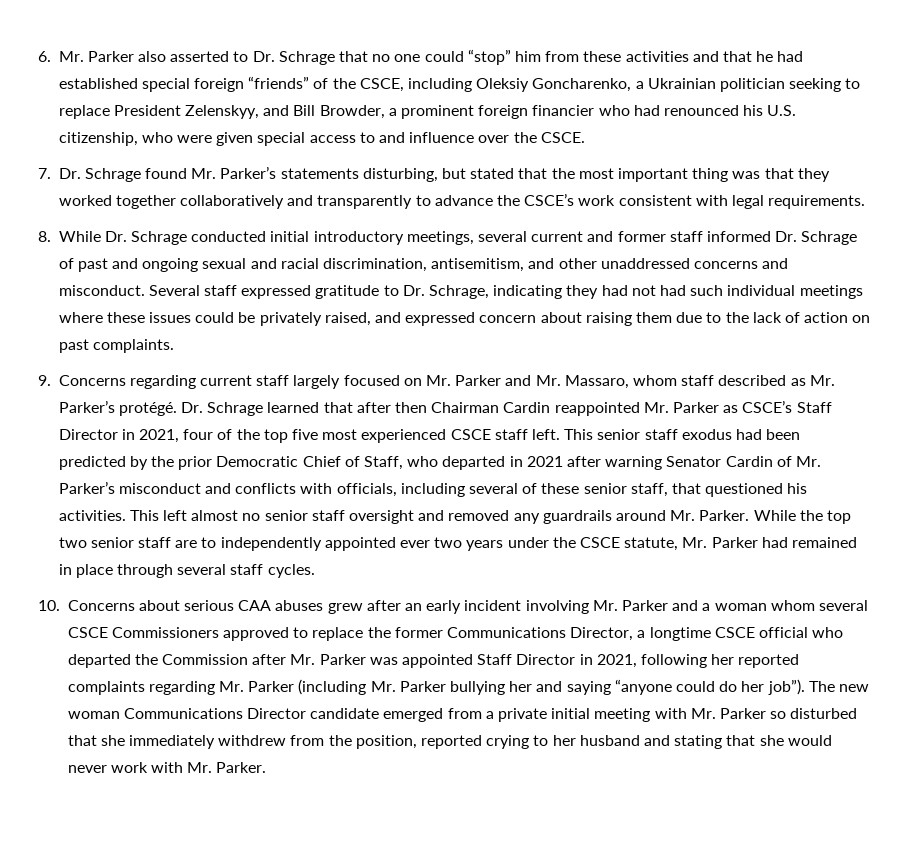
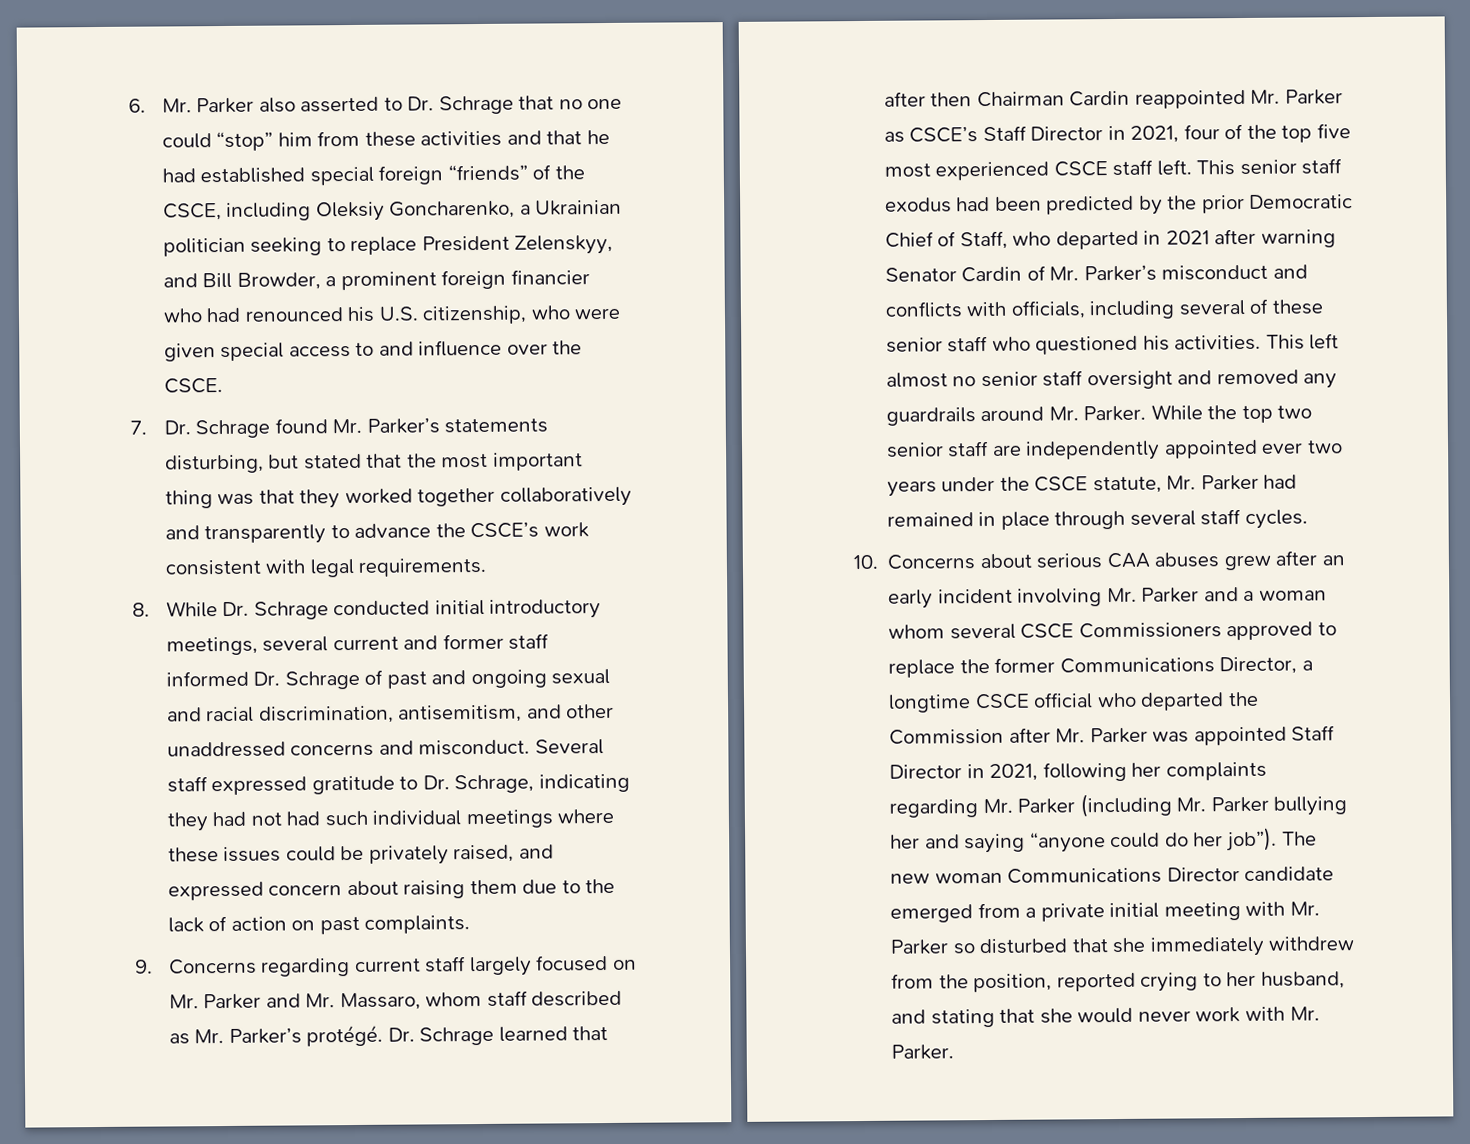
[630,483,701,497] staff, that -> [947,336,1031,353] staff who
[201,537,217,548] to -> (1022, 450) none
[738,654,800,668] reported -> (1162, 769) none
[579,735,640,746] husband -> [1260,971,1345,989] husband,

